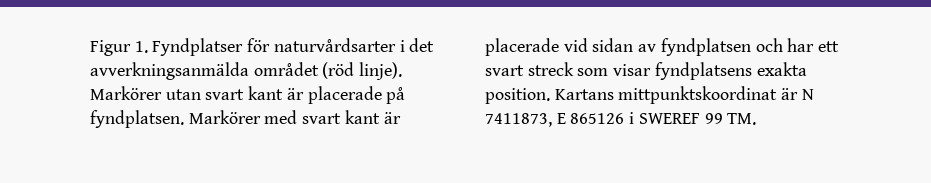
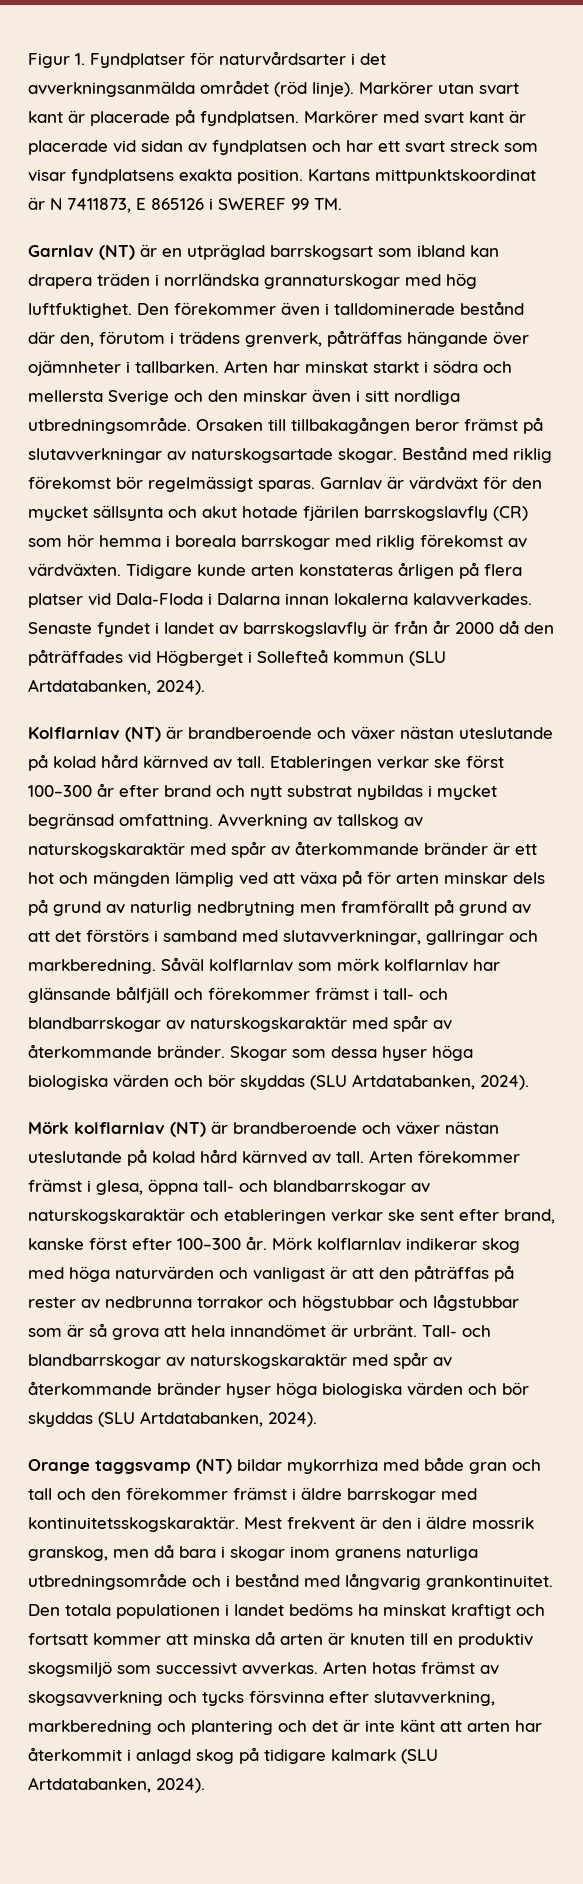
(757, 119) none -> [28,244,499,260] [28,273,477,289] [28,301,524,318] [28,330,529,347] [28,360,512,376] [28,389,460,405] [28,417,543,434] [28,446,552,463] [28,476,542,492] [28,505,528,521] [28,534,527,550] [28,562,522,579] [28,593,532,608] [28,620,554,637] [28,649,446,666] [28,679,205,695] [28,726,553,742] [28,754,504,771] [28,783,497,800] [28,813,423,829] [28,841,537,858] [28,870,545,887] [28,899,531,916] [28,929,538,945] [28,957,500,974] [28,986,448,1003] [28,1015,452,1032] [28,1044,473,1061] [28,1074,529,1090] [28,1121,499,1137] [28,1149,520,1166] [28,1179,430,1195] [28,1208,555,1224] [28,1236,520,1253] [28,1265,514,1282] [28,1294,519,1311] [28,1323,491,1340] [28,1352,452,1369] [28,1381,529,1398] [28,1411,317,1427] [28,1457,541,1474] [28,1487,477,1503] [28,1516,534,1532] [28,1544,478,1561] [28,1573,553,1590] [28,1603,545,1619] [28,1631,533,1648] [28,1661,499,1677] [28,1690,495,1706] [28,1719,542,1735] [28,1747,438,1764] [28,1777,205,1793] // Garnlav (NT) är en utpräglad barrskogsart som ibland kan drapera träden i norrländska grannaturskogar med hög luftfuktighet. Den förekommer även i talldominerade bestånd där den, förutom i trädens grenverk, påträffas hängande över ojämnheter i tallbarken. Arten har minskat starkt i södra och mellersta Sverige och den minskar även i sitt nordliga utbredningsområde. Orsaken till tillbakagången beror främst på slutavverkningar av naturskogsartade skogar. Bestånd med riklig förekomst bör regelmässigt sparas. Garnlav är värdväxt för den mycket sällsynta och akut hotade fjärilen barrskogslavfly (CR) som hör hemma i boreala barrskogar med riklig förekomst av värdväxten. Tidigare kunde arten konstateras årligen på flera platser vid Dala-Floda i Dalarna innan lokalerna kalavverkades. Senaste fyndet i landet av barrskogslavfly är från år 2000 då den påträffades vid Högberget i Sollefteå kommun (SLU Artdatabanken, 2024). // Kolflarnlav (NT) är brandberoende och växer nästan uteslutande på kolad hård kärnved av tall. Etableringen verkar ske först 100–300 år efter brand och nytt substrat nybildas i mycket begränsad omfattning. Avverkning av tallskog av naturskogskaraktär med spår av återkommande bränder är ett hot och mängden lämplig ved att växa på för arten minskar dels på grund av naturlig nedbrytning men framförallt på grund av att det förstörs i samband med slutavverkningar, gallringar och markberedning. Såväl kolflarnlav som mörk kolflarnlav har glänsande bålfjäll och förekommer främst i tall- och blandbarrskogar av naturskogskaraktär med spår av återkommande bränder. Skogar som dessa hyser höga biologiska värden och bör skyddas (SLU Artdatabanken, 2024). // Mörk kolflarnlav (NT) är brandberoende och växer nästan uteslutande på kolad hård kärnved av tall. Arten förekommer främst i glesa, öppna tall- och blandbarrskogar av naturskogskaraktär och etableringen verkar ske sent efter brand, kanske först efter 100–300 år. Mörk kolflarnlav indikerar skog med höga naturvärden och vanligast är att den påträffas på rester av nedbrunna torrakor och högstubbar och lågstubbar som är så grova att hela innandömet är urbränt. Tall- och blandbarrskogar av naturskogskaraktär med spår av återkommande bränder hyser höga biologiska värden och bör skyddas (SLU Artdatabanken, 2024). // Orange taggsvamp (NT) bildar mykorrhiza med både gran och tall och den förekommer främst i äldre barrskogar med kontinuitetsskogskaraktär. Mest frekvent är den i äldre mossrik granskog, men då bara i skogar inom granens naturliga utbredningsområde och i bestånd med långvarig grankontinuitet. Den totala populationen i landet bedöms ha minskat kraftigt och fortsatt kommer att minska då arten är knuten till en produktiv skogsmiljö som successivt avverkas. Arten hotas främst av skogsavverkning och tycks försvinna efter slutavverkning, markberedning och plantering och det är inte känt att arten har återkommit i anlagd skog på tidigare kalmark (SLU Artdatabanken, 2024).

